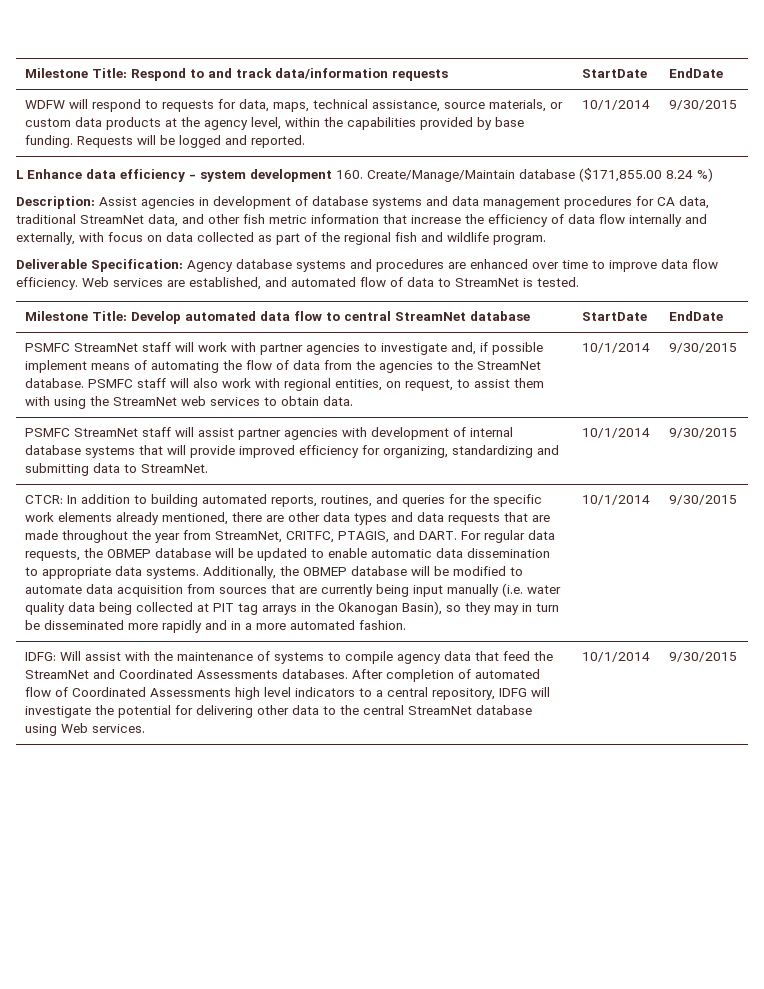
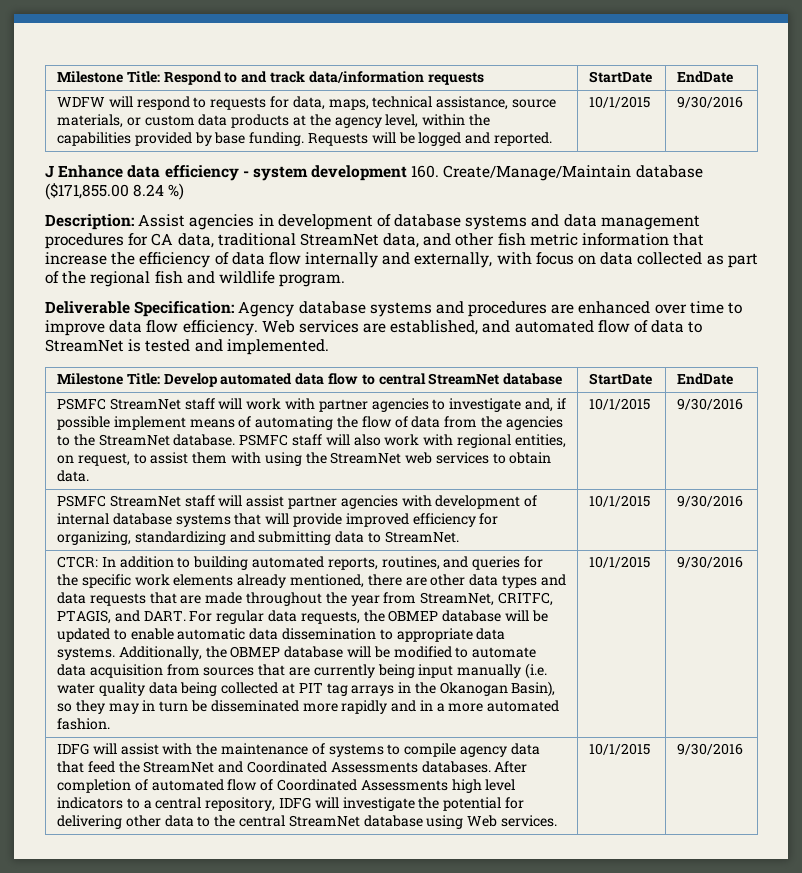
[581,100,650,110] [668,100,737,110] [16,170,24,179] 10/1/2014 | 9/30/2015 // L -> [589,96,651,108] [677,96,744,108] [45,165,54,178] 10/1/2015 | 9/30/2016 // J
[537,277,579,287] tested. -> [145,339,329,355] tested and implemented.
[581,343,650,353] [668,343,737,353] 10/1/2014 | 9/30/2015 -> [589,398,651,410] [677,398,744,410] 10/1/2015 | 9/30/2016
[581,428,650,438] [668,428,737,438] 10/1/2014 | 9/30/2015 -> [589,495,651,507] [677,495,744,507] 10/1/2015 | 9/30/2016
[581,495,650,505] [668,495,737,505] [24,651,81,661] 10/1/2014 | 9/30/2015 // IDFG: Will -> [589,556,651,568] [677,556,744,568] [57,743,117,755] 10/1/2015 | 9/30/2016 // IDFG will
[581,652,650,662] [668,652,737,662] 10/1/2014 | 9/30/2015 -> [589,743,651,755] [677,743,744,755] 10/1/2015 | 9/30/2016

